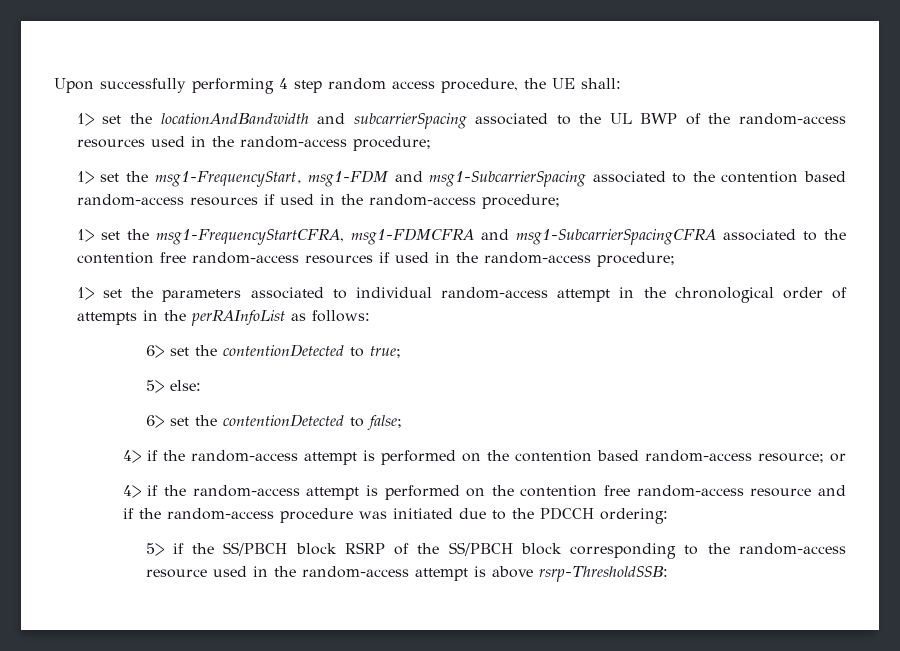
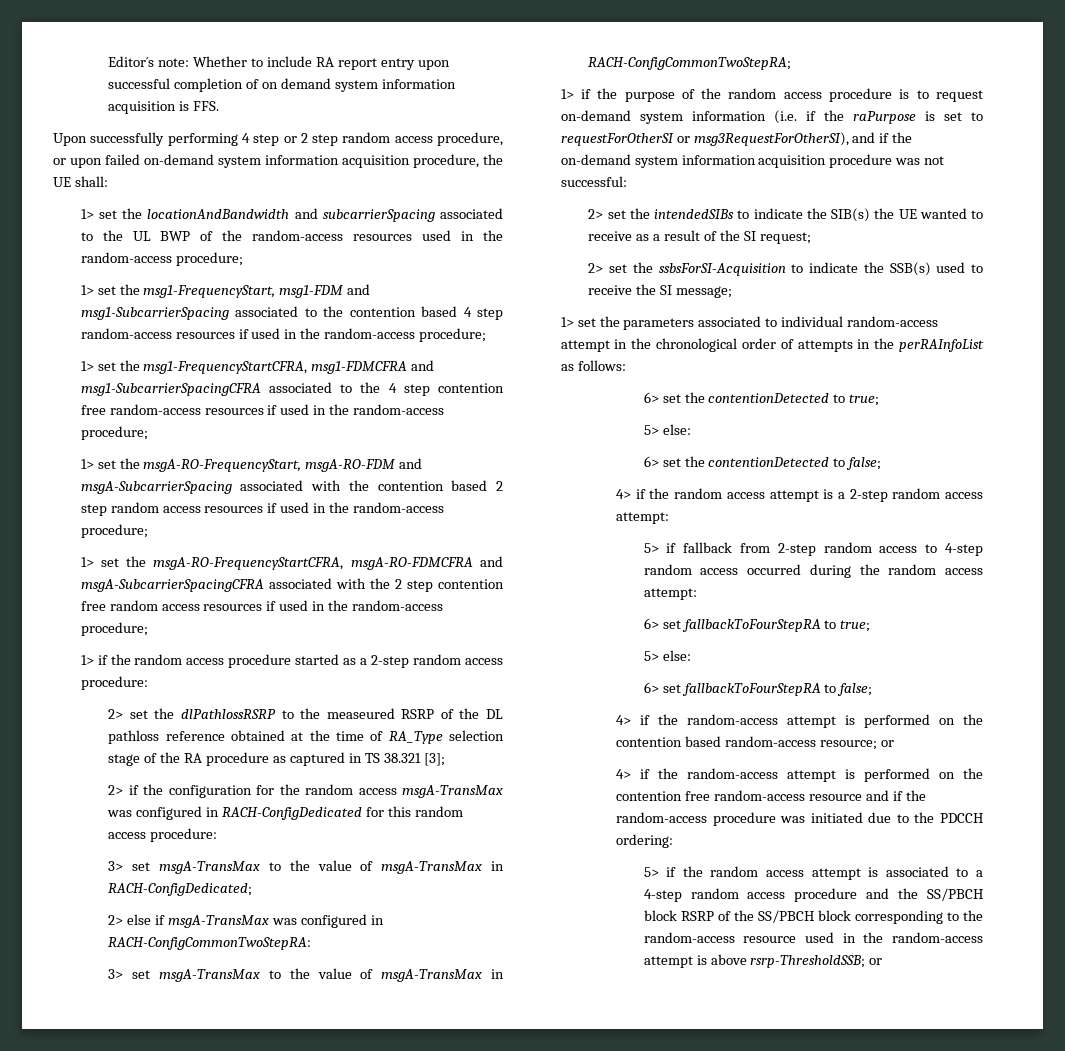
(54, 85) none -> [108,56,450,70] [108,78,456,92] [108,101,220,114] Editor´s note: Whether to include RA report entry upon successful completion of on demand system information acquisition is FFS. //
[328,78,435,90] random access -> [283,132,503,146] [53,154,410,168] or 2 step random access procedure, or upon failed on-demand system information acquisition
(847, 176) none -> [463,307,503,320] 4 step
(846, 234) none -> [388,383,430,396] 4 step
(675, 259) none -> [80,458,423,472] [80,480,503,494] [80,502,444,516] [80,524,148,538] [80,556,503,570] [80,578,504,592] [80,600,443,611] [80,622,148,636] [80,654,504,668] [80,676,148,690] [108,708,504,719] [108,730,505,744] [108,752,445,766] [108,784,504,798] [107,806,463,820] [108,828,218,842] [108,860,505,874] [108,883,253,896] [108,914,384,928] [108,937,312,950] [108,968,505,982] [588,57,792,70] [560,88,983,102] [560,110,983,124] [560,132,913,146] [560,154,945,168] [560,176,627,187] [588,208,983,222] [588,230,811,244] [588,262,984,276] [588,284,733,298] // 1> set the msgA-RO-FrequencyStart, msgA-RO-FDM and msgA-SubcarrierSpacing associated with the contention based 2 step random access resources if used in the random-access procedure; // 1> set the msgA-RO-FrequencyStartCFRA, msgA-RO-FDMCFRA and msgA-SubcarrierSpacingCFRA associated with the 2 step contention free random access resources if used in the random-access procedure; // 1> if the random access procedure started as a 2-step random access procedure: // 2> set the dlPathlossRSRP to the measeured RSRP of the DL pathloss reference obtained at the time of RA_Type selection stage of the RA procedure as captured in TS 38.321 [3]; // 2> if the configuration for the random access msgA-TransMax was configured in RACH-ConfigDedicated for this random access procedure: // 3> set msgA-TransMax to the value of msgA-TransMax in RACH-ConfigDedicated; // 2> else if msgA-TransMax was configured in RACH-ConfigCommonTwoStepRA: // 3> set msgA-TransMax to the value of msgA-TransMax in RACH-ConfigCommonTwoStepRA; // 1> if the purpose of the random access procedure is to request on-demand system information (i.e. if the raPurpose is set to requestForOtherSI or msg3RequestForOtherSI), and if the on-demand system information acquisition procedure was not successful: // 2> set the intendedSIBs to indicate the SIB(s) the UE wanted to receive as a result of the SI request; // 2> set the ssbsForSI-Acquisition to indicate the SSB(s) used to receive the SI message;
(402, 422) none -> [616,488,983,502] [616,512,670,524] [643,542,984,556] [643,564,983,578] [643,588,697,600] [643,618,871,632] [643,650,691,661] [643,682,873,696] // 4> if the random access attempt is a 2-step random access attempt: // 5> if fallback from 2-step random access to 4-step random access occurred during the random access attempt: // 6> set fallbackToFourStepRA to true; // 5> else: // 6> set fallbackToFourStepRA to false;
(215, 548) none -> [710,866,983,880] [643,888,919,902] random access attempt is associated to a 4-step random access procedure and the
[538,566,668,582] rsrp-ThresholdSSB: -> [750,955,883,968] rsrp-ThresholdSSB; or

